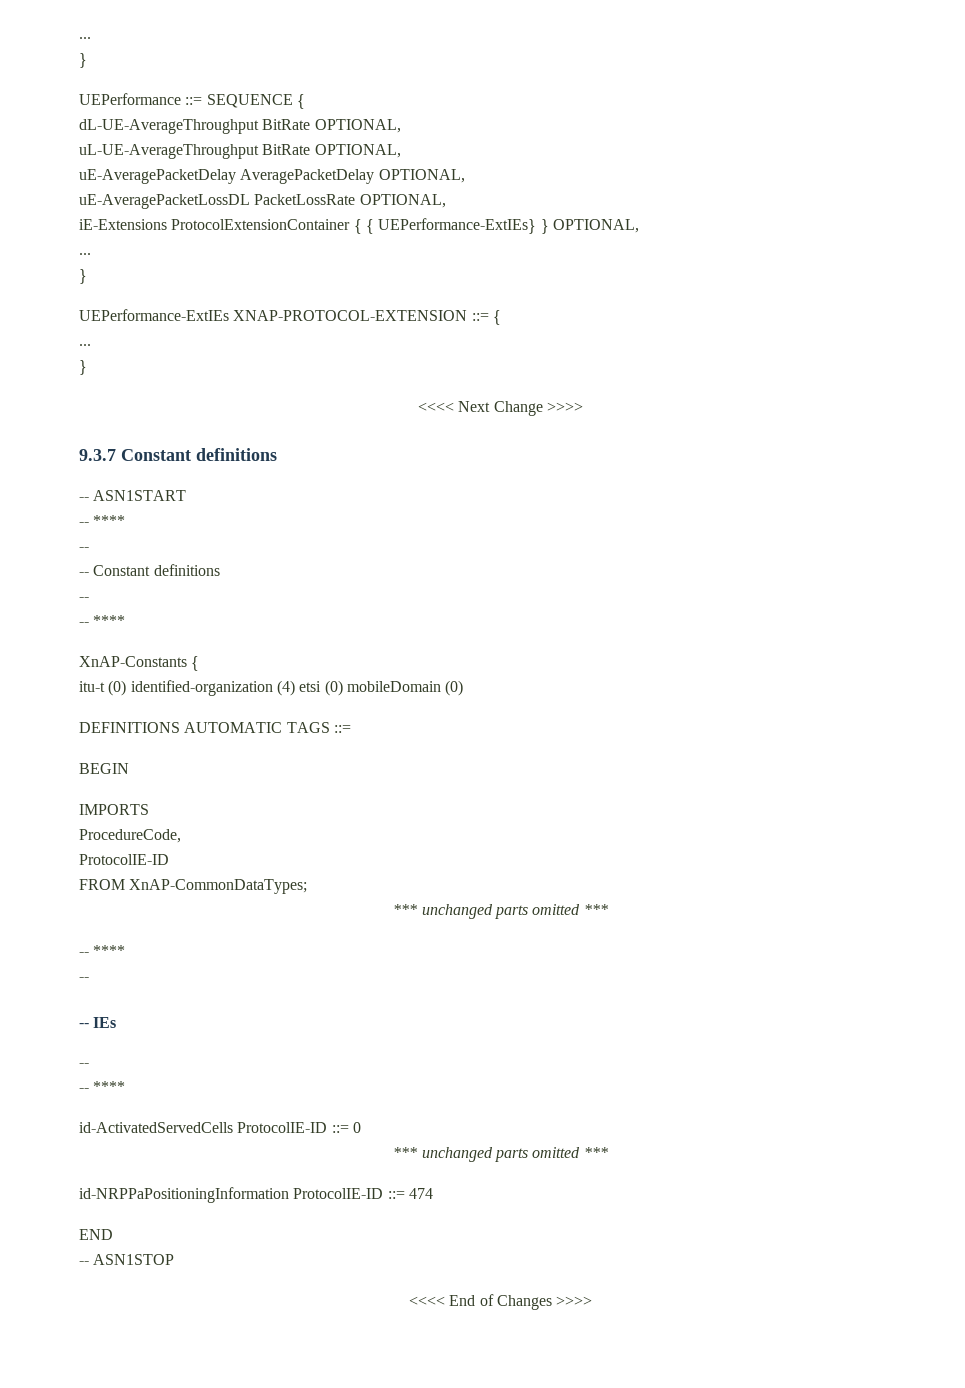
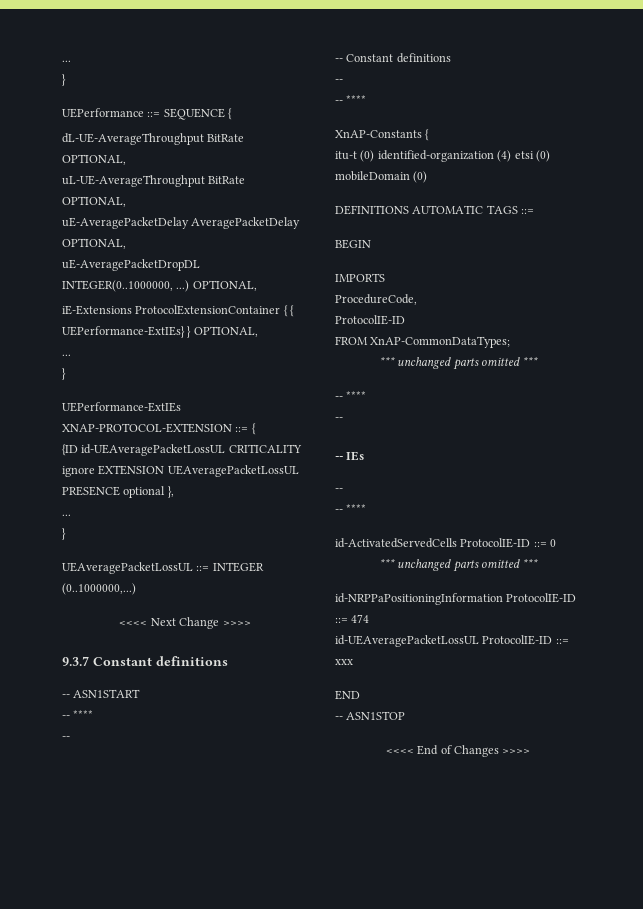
[79,194,356,209] uE-AveragePacketLossDL PacketLossRate -> [62,259,200,271] [62,280,190,292] uE-AveragePacketDropDL INTEGER(0..1000000, ...)
[79,344,91,346] [79,360,87,375] ... // } -> [62,444,302,456] [62,465,299,477] [62,486,174,498] [62,514,71,516] [62,528,66,540] [62,562,264,574] [62,583,136,595] {ID id-UEAveragePacketLossUL CRITICALITY ignore EXTENSION UEAveragePacketLossUL PRESENCE optional }, // ... // } // UEAveragePacketLossUL ::= INTEGER (0..1000000,...)
(433, 1193) none -> [335,635,569,647] [335,659,353,665] // id-UEAveragePacketLossUL ProtocolIE-ID ::= xxx

